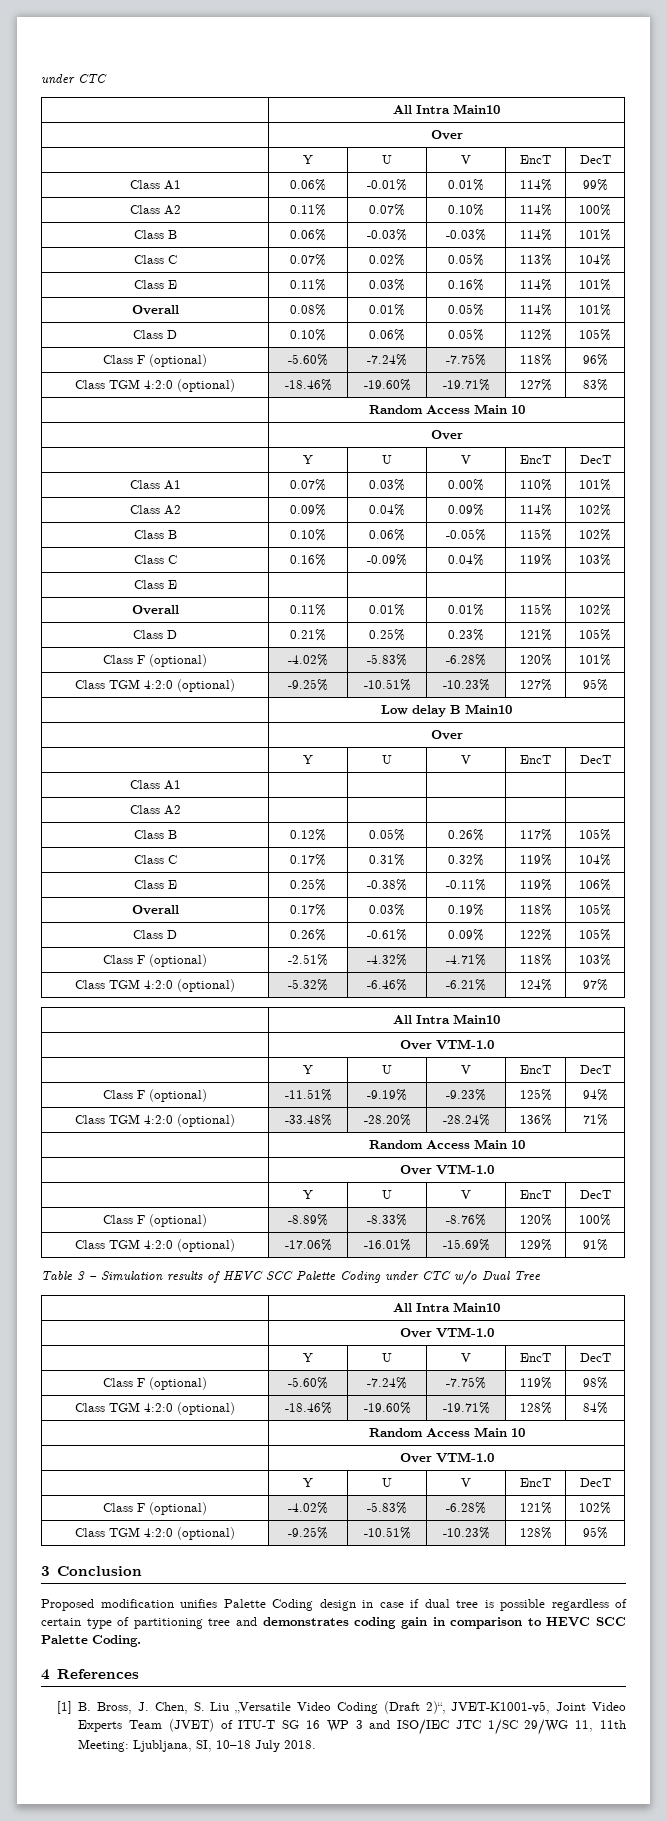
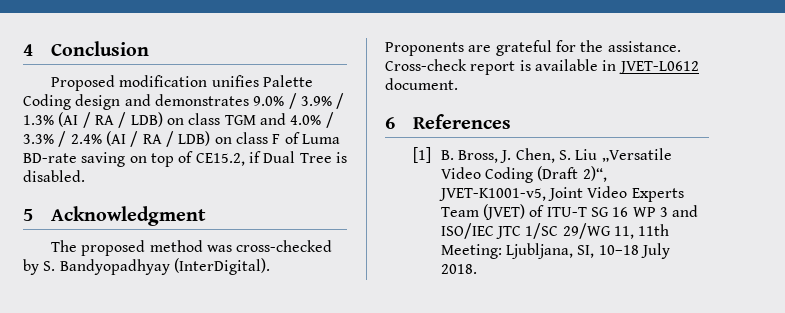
[41,74,107,84] [393,104,500,114] [430,130,463,140] [303,155,313,164] [382,155,392,164] [461,155,471,164] [520,155,551,164] [579,155,611,164] [129,180,181,190] [290,179,326,191] [367,179,407,191] [448,179,484,191] [519,179,552,191] [582,179,608,191] [129,205,181,215] [290,204,326,216] [369,204,405,216] [448,204,484,216] [519,204,552,216] [579,204,611,216] [133,230,177,239] [290,229,326,241] [367,229,407,241] [446,229,486,241] [519,229,552,241] [579,229,611,241] [133,255,177,264] [290,254,326,266] [369,254,405,266] [448,254,484,266] [519,254,552,266] [579,254,611,266] [133,280,177,289] [290,279,326,291] [369,279,405,291] [448,279,484,291] [519,279,552,291] [579,279,611,291] [131,305,179,315] [290,304,326,316] [369,304,405,316] [448,304,484,316] [519,304,552,316] [579,304,611,316] [133,330,177,339] [290,329,326,341] [369,329,405,341] [448,329,484,341] [519,329,552,341] [579,329,611,341] [103,354,207,367] [288,354,328,366] [367,354,407,366] [446,354,486,366] [519,354,552,366] [582,354,608,366] [75,379,235,392] [284,379,332,391] [363,379,411,391] [442,379,490,391] [519,379,552,391] [582,379,608,391] [368,404,525,414] [430,430,463,440] [303,455,313,464] [382,455,392,464] [461,455,471,464] [520,455,551,464] [579,455,611,464] [129,480,181,490] [290,479,326,491] [369,479,405,491] [448,479,484,491] [519,479,552,491] [579,479,611,491] [129,505,181,515] [290,504,326,516] [369,504,405,516] [448,504,484,516] [519,504,552,516] [579,504,611,516] [133,530,177,539] [290,529,326,541] [369,529,405,541] [446,529,486,541] [519,529,552,541] [579,529,611,541] [133,555,177,564] [290,554,326,566] [367,554,407,566] [448,554,484,566] [519,554,552,566] [579,554,611,566] [133,580,177,589] [131,605,179,615] [290,604,326,616] [369,604,405,616] [448,604,484,616] [519,604,552,616] [579,604,611,616] [133,630,177,639] [290,629,326,641] [369,629,405,641] [448,629,484,641] [519,629,552,641] [579,629,611,641] [103,654,207,667] [288,654,328,666] [367,654,407,666] [446,654,486,666] [519,654,552,666] [579,654,611,666] [75,679,235,692] [288,679,328,691] [363,679,411,691] [442,679,490,691] [519,679,552,691] [582,679,608,691] [381,704,512,717] [430,730,463,740] [303,755,313,764] [382,755,392,764] [461,755,471,764] [520,755,551,764] [579,755,611,764] [129,780,181,790] [129,805,181,815] [133,830,177,839] [290,829,326,841] [369,829,405,841] [448,829,484,841] [519,829,552,841] [579,829,611,841] [133,855,177,864] [290,854,326,866] [369,854,405,866] [448,854,484,866] [519,854,552,866] [579,854,611,866] [133,880,177,889] [290,879,326,891] [367,879,407,891] [446,879,486,891] [519,879,552,891] [579,879,611,891] [131,905,179,915] [290,904,326,916] [369,904,405,916] [448,904,484,916] [519,904,552,916] [579,904,611,916] [133,930,177,939] [290,929,326,941] [367,929,407,941] [448,929,484,941] [519,929,552,941] [579,929,611,941] [103,954,207,967] [288,954,328,966] [367,954,407,966] [446,954,486,966] [519,954,552,966] [579,954,611,966] [75,979,235,992] [288,979,328,991] [367,979,407,991] [446,979,486,991] [519,979,552,991] [582,979,608,991] [393,1014,500,1024] [399,1039,494,1050] [303,1065,313,1074] [382,1065,392,1074] [461,1065,471,1074] [520,1065,551,1074] [579,1065,611,1074] [103,1089,207,1102] [284,1089,332,1101] [367,1089,407,1101] [446,1089,486,1101] [519,1089,552,1101] [582,1089,608,1101] [75,1114,235,1127] [284,1114,332,1126] [363,1114,411,1126] [442,1114,490,1126] [519,1114,552,1126] [582,1114,608,1126] [368,1139,525,1149] [399,1164,494,1175] [303,1190,313,1199] [382,1190,392,1199] [461,1190,471,1199] [520,1190,551,1199] [579,1190,611,1199] [103,1214,207,1227] [288,1214,328,1226] [367,1214,407,1226] [446,1214,486,1226] [519,1214,552,1226] [579,1214,611,1226] [75,1239,235,1252] [284,1239,332,1251] [363,1239,411,1251] [442,1239,490,1251] [519,1239,552,1251] [582,1239,608,1251] [41,1270,541,1285] [393,1302,500,1312] [399,1327,494,1338] [303,1353,313,1362] [382,1353,392,1362] [461,1353,471,1362] [520,1353,551,1362] [579,1353,611,1362] [103,1377,207,1390] [288,1377,328,1389] [367,1377,407,1389] [446,1377,486,1389] [519,1377,552,1389] [582,1377,608,1389] [75,1402,235,1415] [284,1402,332,1414] [363,1402,411,1414] [442,1402,490,1414] [519,1402,552,1414] [582,1402,608,1414] [368,1427,525,1437] [399,1452,494,1463] [303,1478,313,1487] [382,1478,392,1487] [461,1478,471,1487] [520,1478,551,1487] [579,1478,611,1487] [103,1502,207,1515] [288,1502,328,1514] [367,1502,407,1514] [446,1502,486,1514] [519,1502,552,1514] [579,1502,611,1514] [75,1527,235,1540] [288,1527,328,1539] [363,1527,411,1539] [442,1527,490,1539] [519,1527,552,1539] [582,1527,608,1539] [41,1566,50,1576] under CTC // | All Intra Main10 // | Over // | Y | U | V | EncT | DecT // Class A1 | 0.06% | -0.01% | 0.01% | 114% | 99% // Class A2 | 0.11% | 0.07% | 0.10% | 114% | 100% // Class B | 0.06% | -0.03% | -0.03% | 114% | 101% // Class C | 0.07% | 0.02% | 0.05% | 113% | 104% // Class E | 0.11% | 0.03% | 0.16% | 114% | 101% // Overall | 0.08% | 0.01% | 0.05% | 114% | 101% // Class D | 0.10% | 0.06% | 0.05% | 112% | 105% // Class F (optional) | -5.60% | -7.24% | -7.75% | 118% | 96% // Class TGM 4:2:0 (optional) | -18.46% | -19.60% | -19.71% | 127% | 83% // | Random Access Main 10 // | Over // | Y | U | V | EncT | DecT // Class A1 | 0.07% | 0.03% | 0.00% | 110% | 101% // Class A2 | 0.09% | 0.04% | 0.09% | 114% | 102% // Class B | 0.10% | 0.06% | -0.05% | 115% | 102% // Class C | 0.16% | -0.09% | 0.04% | 119% | 103% // Class E | | | | | // Overall | 0.11% | 0.01% | 0.01% | 115% | 102% // Class D | 0.21% | 0.25% | 0.23% | 121% | 105% // Class F (optional) | -4.02% | -5.83% | -6.28% | 120% | 101% // Class TGM 4:2:0 (optional) | -9.25% | -10.51% | -10.23% | 127% | 95% // | Low delay B Main10 // | Over // | Y | U | V | EncT | DecT // Class A1 | | | | | // Class A2 | | | | | // Class B | 0.12% | 0.05% | 0.26% | 117% | 105% // Class C | 0.17% | 0.31% | 0.32% | 119% | 104% // Class E | 0.25% | -0.38% | -0.11% | 119% | 106% // Overall | 0.17% | 0.03% | 0.19% | 118% | 105% // Class D | 0.26% | -0.61% | 0.09% | 122% | 105% // Class F (optional) | -2.51% | -4.32% | -4.71% | 118% | 103% // Class TGM 4:2:0 (optional) | -5.32% | -6.46% | -6.21% | 124% | 97% // | All Intra Main10 // | Over VTM-1.0 // | Y | U | V | EncT | DecT // Class F (optional) | -11.51% | -9.19% | -9.23% | 125% | 94% // Class TGM 4:2:0 (optional) | -33.48% | -28.20% | -28.24% | 136% | 71% // | Random Access Main 10 // | Over VTM-1.0 // | Y | U | V | EncT | DecT // Class F (optional) | -8.89% | -8.33% | -8.76% | 120% | 100% // Class TGM 4:2:0 (optional) | -17.06% | -16.01% | -15.69% | 129% | 91% // Table 3 – Simulation results of HEVC SCC Palette Coding under CTC w/o Dual Tree // | All Intra Main10 // | Over VTM-1.0 // | Y | U | V | EncT | DecT // Class F (optional) | -5.60% | -7.24% | -7.75% | 119% | 98% // Class TGM 4:2:0 (optional) | -18.46% | -19.60% | -19.71% | 128% | 84% // | Random Access Main 10 // | Over VTM-1.0 // | Y | U | V | EncT | DecT // Class F (optional) | -4.02% | -5.83% | -6.28% | 121% | 102% // Class TGM 4:2:0 (optional) | -9.25% | -10.51% | -10.23% | 128% | 95% // 3 -> [23,44,33,56] 4
[362,1599,627,1611] [41,1617,627,1629] [41,1635,141,1647] [41,1669,50,1680] in case if dual tree is possible regardless of certain type of partitioning tree and demonstrates coding gain in comparison to HEVC SCC Palette Coding. // 4 -> [124,93,345,109] [23,112,334,128] [23,131,340,147] [23,151,347,167] [23,170,85,182] [23,206,206,226] [51,240,333,256] [23,258,270,275] [385,40,681,56] [385,59,699,75] [385,78,458,90] [385,117,395,129] and demonstrates 9.0% / 3.9% / 1.3% (AI / RA / LDB) on class TGM and 4.0% / 3.3% / 2.4% (AI / RA / LDB) on class F of Luma BD-rate saving on top of CE15.2, if Dual Tree is disabled. // 5 Acknowledgment // The proposed method was cross-checked by S. Bandyopadhyay (InterDigital). Proponents are grateful for the assistance. Cross-check report is available in JVET-L0612 document. // 6

